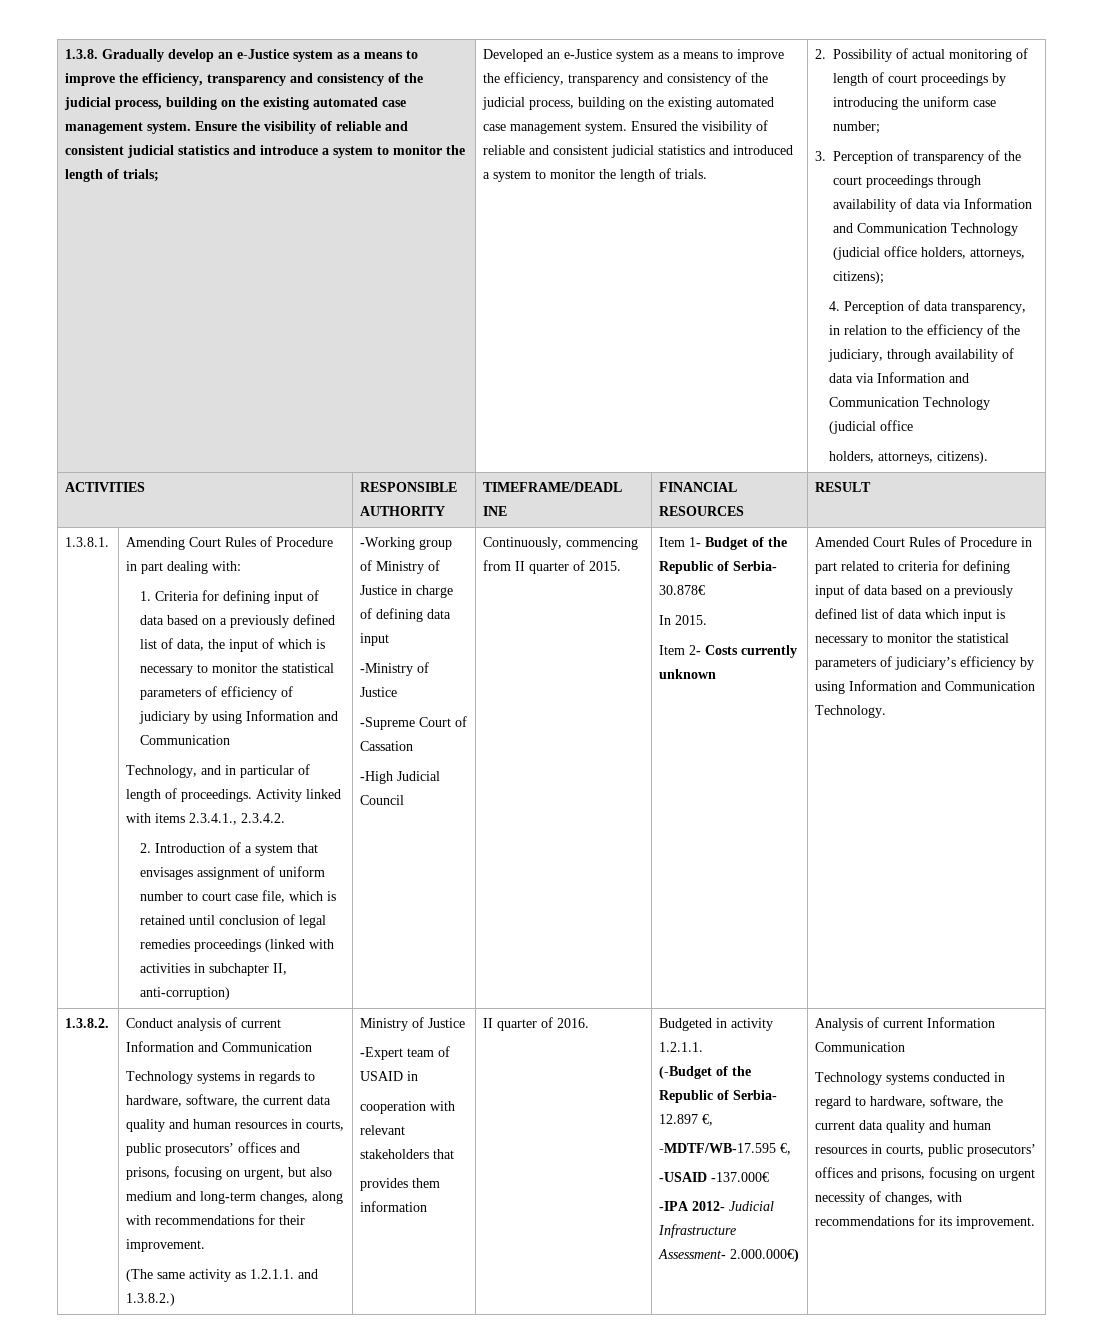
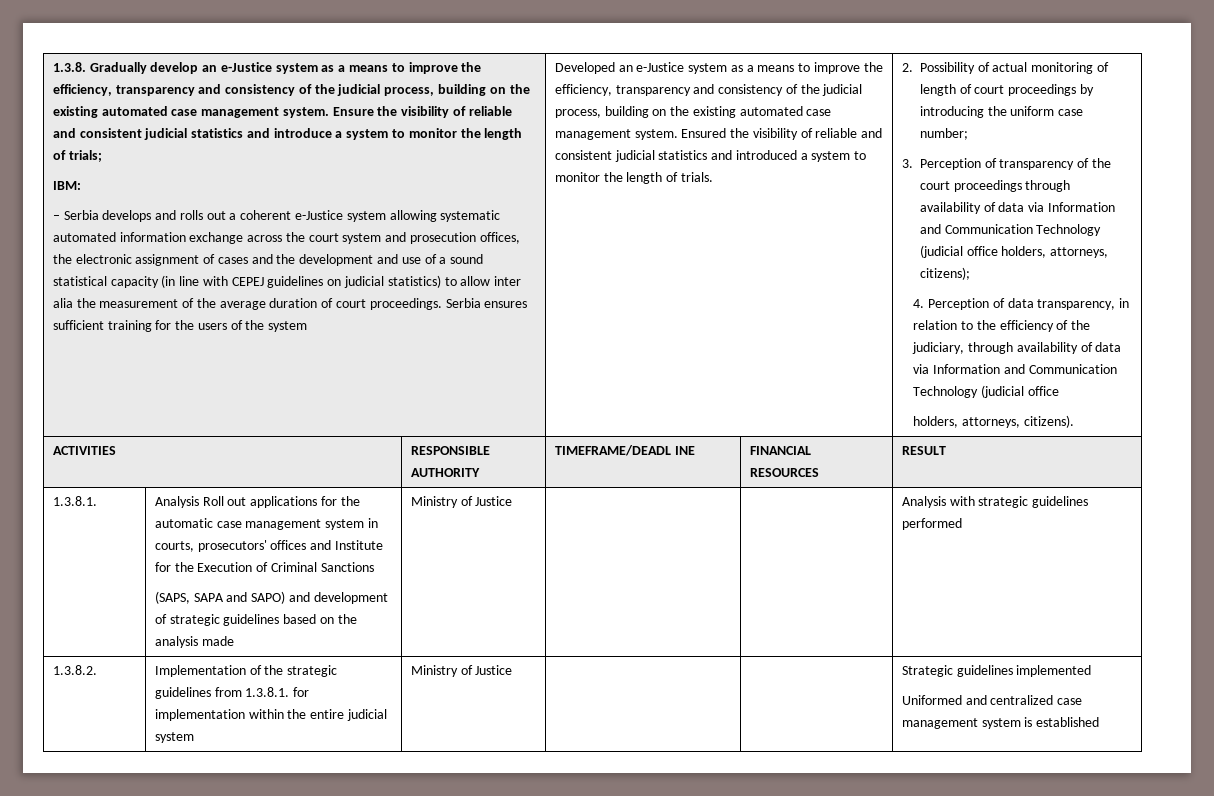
(160, 175) none -> [52,181,81,190] [52,210,501,222] [52,232,520,244] [52,254,484,266] [52,275,522,288] [52,298,528,310] [52,320,308,332] // IBM: // – Serbia develops and rolls out a coherent e-Justice system allowing systematic automated information exchange across the court system and prosecution offices, the electronic assignment of cases and the development and use of a sound statistical capacity (in line with CEPEJ guidelines on judicial statistics) to allow inter alia the measurement of the average duration of court proceedings. Serbia ensures sufficient training for the users of the system
[126,536,334,550] [126,561,242,574] [139,590,319,604] [139,614,335,628] [139,638,325,652] [139,663,334,676] [139,686,293,700] [138,710,338,724] [139,735,230,745] [126,764,311,778] [126,788,342,802] [126,813,286,825] [139,842,318,856] [139,866,325,880] [139,890,336,903] [139,914,326,928] [139,939,334,952] [139,963,287,976] [139,987,230,1000] [360,537,453,550] [360,560,441,574] [360,585,454,598] [360,608,452,622] [360,633,390,646] [360,662,430,676] [360,687,398,697] [360,716,468,730] [360,741,414,751] [360,771,441,784] [360,795,405,805] [483,537,639,550] [483,560,622,574] [659,537,788,550] [659,561,778,574] [659,585,706,595] [659,615,708,625] [659,645,798,658] [659,669,717,679] [815,536,1033,547] [815,560,1011,574] [815,584,1014,598] [815,608,1006,622] [815,633,1010,646] [815,656,1035,670] [815,680,1036,694] [815,705,887,718] [65,1018,110,1028] [126,1017,282,1031] [126,1041,313,1052] [126,1071,316,1084] [126,1094,332,1107] [126,1119,345,1132] [126,1142,301,1156] [126,1166,333,1180] [126,1191,344,1204] [126,1214,306,1225] [126,1239,206,1252] [126,1269,319,1282] [126,1293,176,1306] [360,1017,466,1031] [360,1046,451,1060] [360,1071,419,1081] [360,1101,456,1114] [360,1125,406,1135] [360,1149,455,1159] [360,1178,441,1191] [360,1201,428,1212] [483,1017,590,1031] [659,1018,774,1031] [659,1042,704,1052] [659,1066,752,1079] [659,1090,778,1103] [659,1114,714,1126] [659,1143,792,1155] [659,1172,770,1182] [659,1201,775,1211] [658,1224,737,1238] [658,1249,800,1262] [815,1017,996,1031] [815,1042,906,1052] [815,1072,1006,1085] [815,1095,1004,1109] [815,1120,992,1133] [815,1144,1037,1157] [815,1167,1036,1181] [815,1191,963,1205] [815,1215,1036,1229] Amending Court Rules of Procedure in part dealing with: // 1. Criteria for defining input of data based on a previously defined list of data, the input of which is necessary to monitor the statistical parameters of efficiency of judiciary by using Information and Communication // Technology, and in particular of length of proceedings. Activity linked with items 2.3.4.1., 2.3.4.2. // 2. Introduction of a system that envisages assignment of uniform number to court case file, which is retained until conclusion of legal remedies proceedings (linked with activities in subchapter II, anti-corruption) | -Working group of Ministry of Justice in charge of defining data input // -Ministry of Justice // -Supreme Court of Cassation // -High Judicial Council | Continuously, commencing from II quarter of 2015. | Item 1- Budget of the Republic of Serbia- 30.878€ // In 2015. // Item 2- Costs currently unknown | Amended Court Rules of Procedure in part related to criteria for defining input of data based on a previously defined list of data which input is necessary to monitor the statistical parameters of judiciary’s efficiency by using Information and Communication Technology. // 1.3.8.2. | Conduct analysis of current Information and Communication // Technology systems in regards to hardware, software, the current data quality and human resources in courts, public prosecutors’ offices and prisons, focusing on urgent, but also medium and long-term changes, along with recommendations for their improvement. // (The same activity as 1.2.1.1. and 1.3.8.2.) | Ministry of Justice // -Expert team of USAID in // cooperation with relevant stakeholders that // provides them information | II quarter of 2016. | Budgeted in activity 1.2.1.1. // (-Budget of the Republic of Serbia- 12.897 €, // -MDTF/WB-17.595 €, // -USAID -137.000€ // -IPA 2012- Judicial Infrastructure Assessment- 2.000.000€) | Analysis of current Information Communication // Technology systems conducted in regard to hardware, software, the current data quality and human resources in courts, public prosecutors’ offices and prisons, focusing on urgent necessity of changes, with recommendations for its improvement. -> [154,496,360,508] [154,518,378,530] [154,540,383,552] [154,562,374,572] [154,591,388,604] [154,614,357,626] [154,636,234,648] [410,496,513,508] [901,496,1089,508] [901,518,962,530] [52,665,97,675] [154,665,338,677] [154,687,310,699] [154,709,387,721] [154,732,194,743] [410,665,513,677] [901,665,1092,677] [901,695,1083,705] [901,717,1100,729] Analysis Roll out applications for the automatic case management system in courts, prosecutors' offices and Institute for the Execution of Criminal Sanctions // (SAPS, SAPA and SAPO) and development of strategic guidelines based on the analysis made | Ministry of Justice | | | Analysis with strategic guidelines performed // 1.3.8.2. | Implementation of the strategic guidelines from 1.3.8.1. for implementation within the entire judicial system | Ministry of Justice | | | Strategic guidelines implemented // Uniformed and centralized case management system is established

